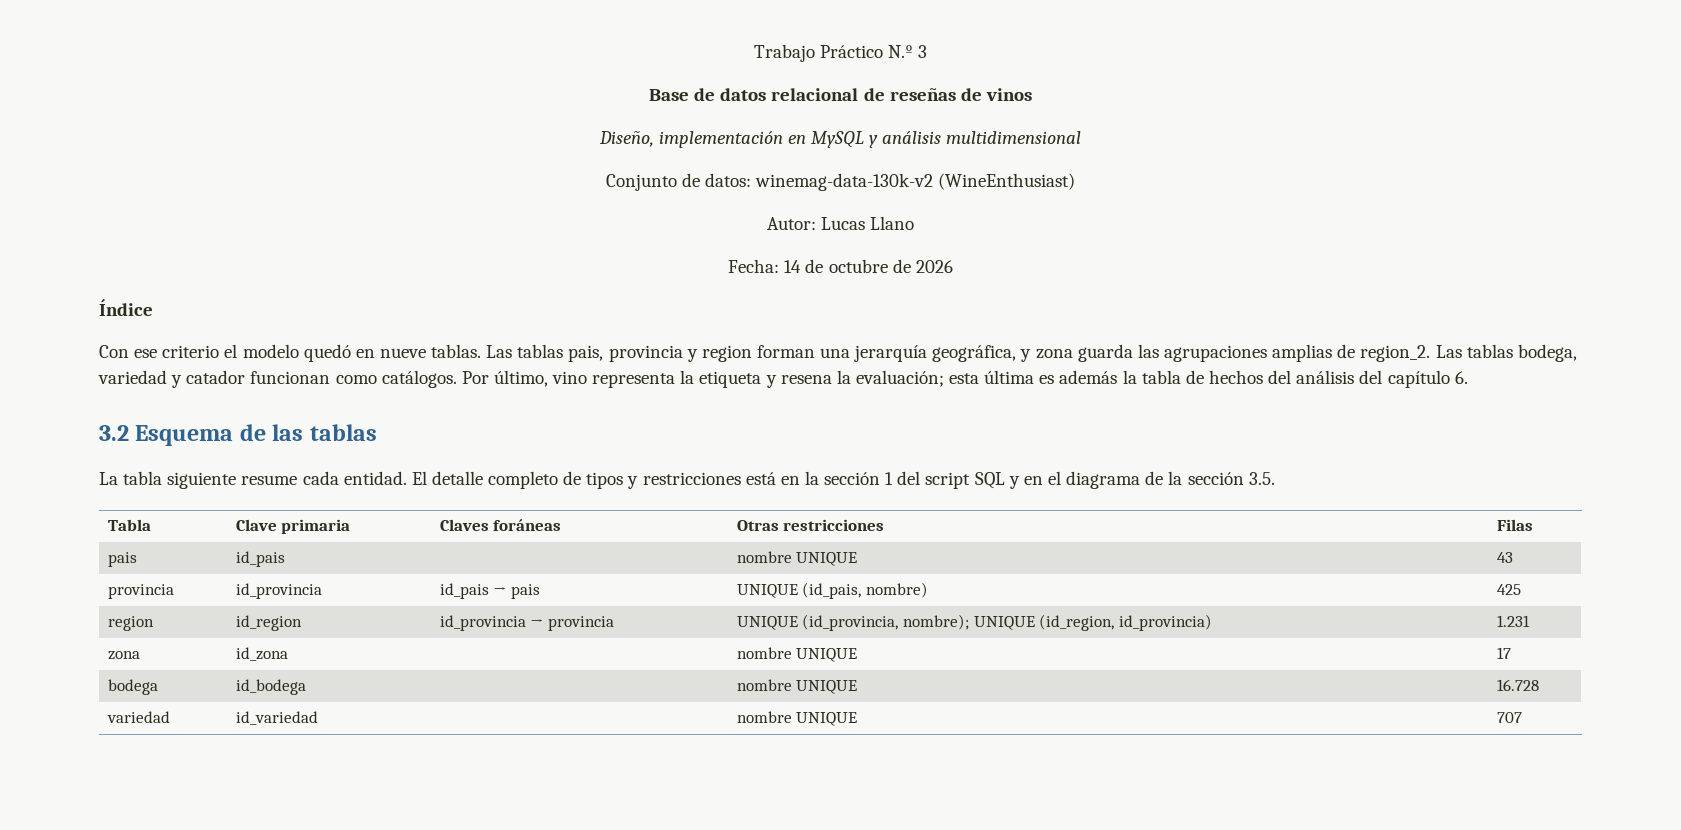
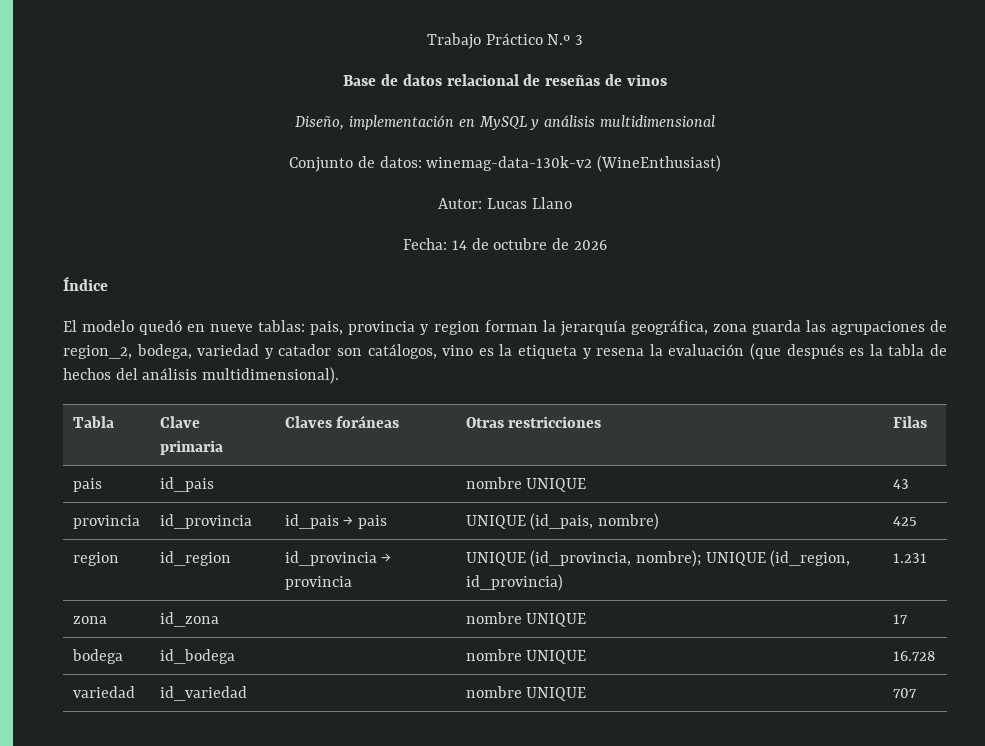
[99,344,238,358] Con ese criterio el -> [63,320,77,332] El
[431,344,564,358] tablas. Las tablas -> [258,320,306,332] tablas:
[820,348,851,358] una -> [542,320,556,332] la
[1020,349,1032,362] y -> (708, 327) none
[1272,344,1577,362] [98,370,676,388] amplias de region_2. Las tablas bodega, variedad y catador funcionan como catálogos. Por último, vino representa -> [929,320,947,332] [63,344,494,359] de region_2, bodega, variedad y catador son catálogos, vino es
[855,370,1118,387] evaluación; esta última es además -> [668,343,865,360] evaluación (que después es
[1359,370,1468,388] [99,424,377,446] [99,471,1275,489] del capítulo 6. // 3.2 Esquema de las tablas // La tabla siguiente resume cada entidad. El detalle completo de tipos y restricciones está en la sección 1 del script SQL y en el diagrama de la sección 3.5. -> [202,367,340,384] multidimensional).

